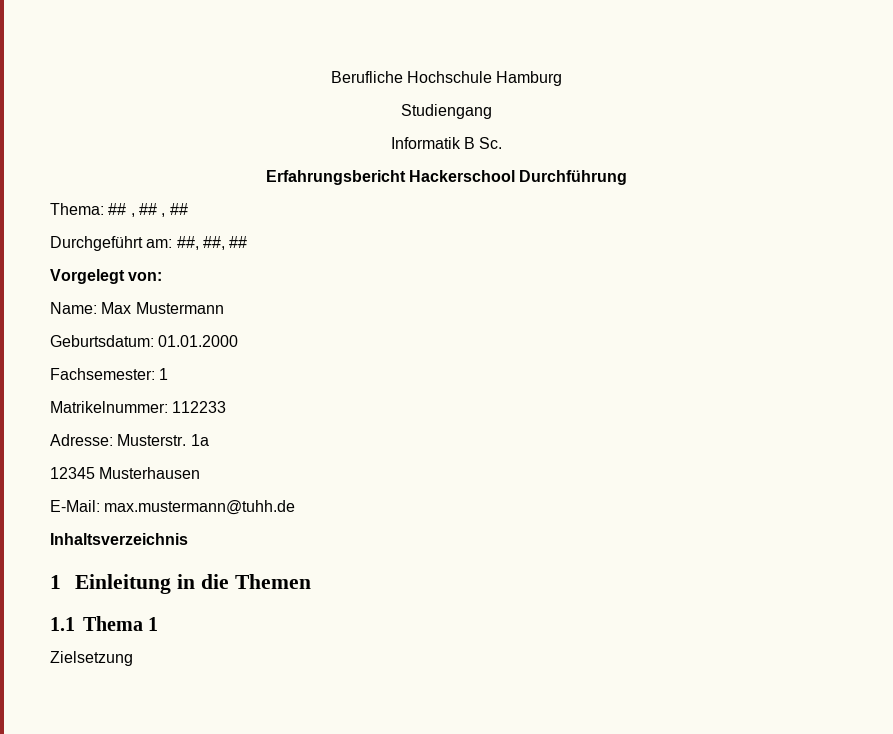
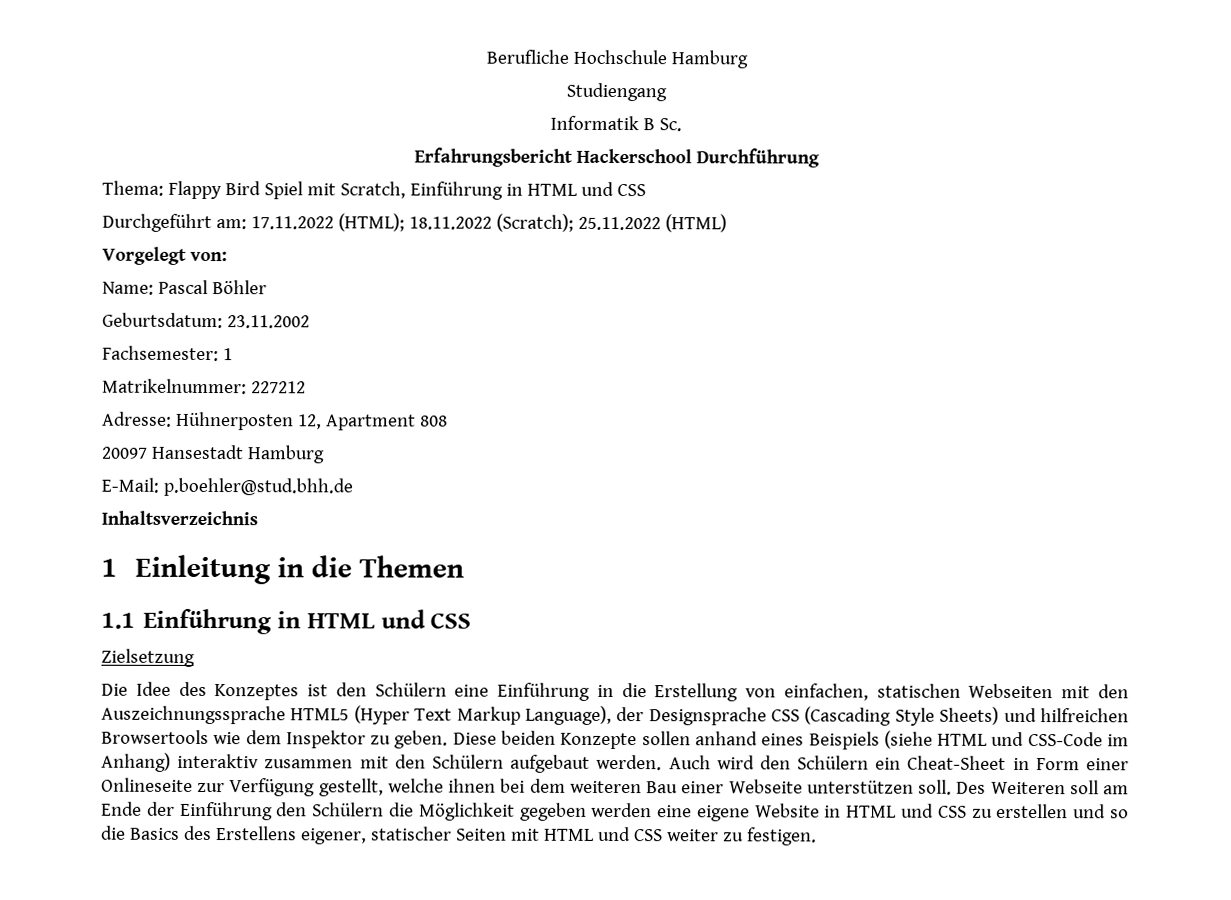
[108,203,188,217] [50,236,248,251] ## , ## , ## // Durchgeführt am: ##, ##, ## -> [167,180,646,200] [102,213,727,233] Flappy Bird Spiel mit Scratch, Einführung in HTML und CSS // Durchgeführt am: 17.11.2022 (HTML); 18.11.2022 (Scratch); 25.11.2022 (HTML)
[101,302,224,314] Max Mustermann -> [157,279,267,295] Pascal Böhler
[158,335,239,347] 01.01.2000 -> [226,315,310,329] 23.11.2002
[172,401,227,413] 112233 -> [250,381,306,394] 227212
[117,434,209,446] [50,467,201,479] Musterstr. 1a // 12345 Musterhausen -> [175,411,448,431] [101,444,325,464] Hühnerposten 12, Apartment 808 // 20097 Hansestadt Hamburg
[104,500,296,515] max.mustermann@tuhh.de -> [162,477,353,497] p.boehler@stud.bhh.de
[83,616,159,631] [50,651,133,666] Thema 1 // Zielsetzung -> [143,608,472,635] [101,648,195,667] [101,681,1129,702] [101,705,1129,726] [101,729,1129,750] [101,752,1129,773] [101,777,1130,797] [101,801,1129,822] [101,825,817,846] Einführung in HTML und CSS // Zielsetzung // Die Idee des Konzeptes ist den Schülern eine Einführung in die Erstellung von einfachen, statischen Webseiten mit den Auszeichnungssprache HTML5 (Hyper Text Markup Language), der Designsprache CSS (Cascading Style Sheets) und hilfreichen Browsertools wie dem Inspektor zu geben. Diese beiden Konzepte sollen anhand eines Beispiels (siehe HTML und CSS-Code im Anhang) interaktiv zusammen mit den Schülern aufgebaut werden. Auch wird den Schülern ein Cheat-Sheet in Form einer Onlineseite zur Verfügung gestellt, welche ihnen bei dem weiteren Bau einer Webseite unterstützen soll. Des Weiteren soll am Ende der Einführung den Schülern die Möglichkeit gegeben werden eine eigene Website in HTML und CSS zu erstellen und so die Basics des Erstellens eigener, statischer Seiten mit HTML und CSS weiter zu festigen.

